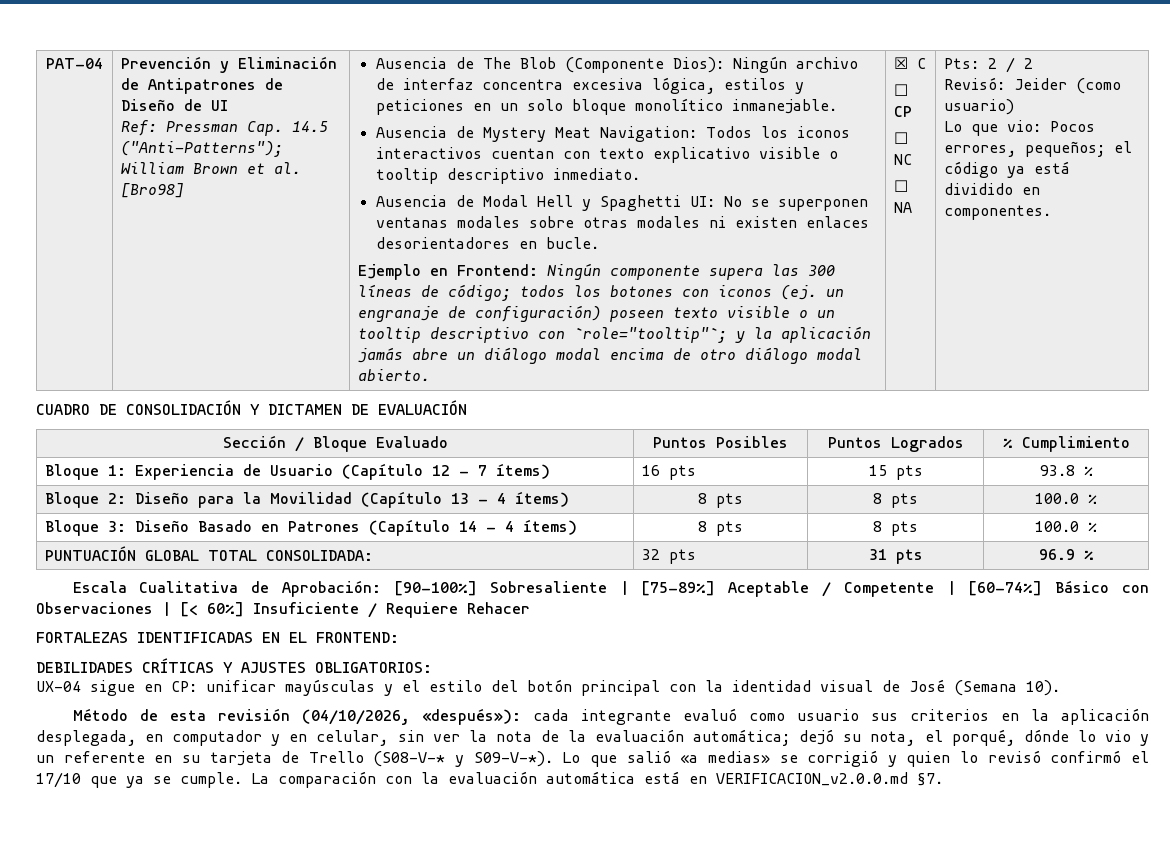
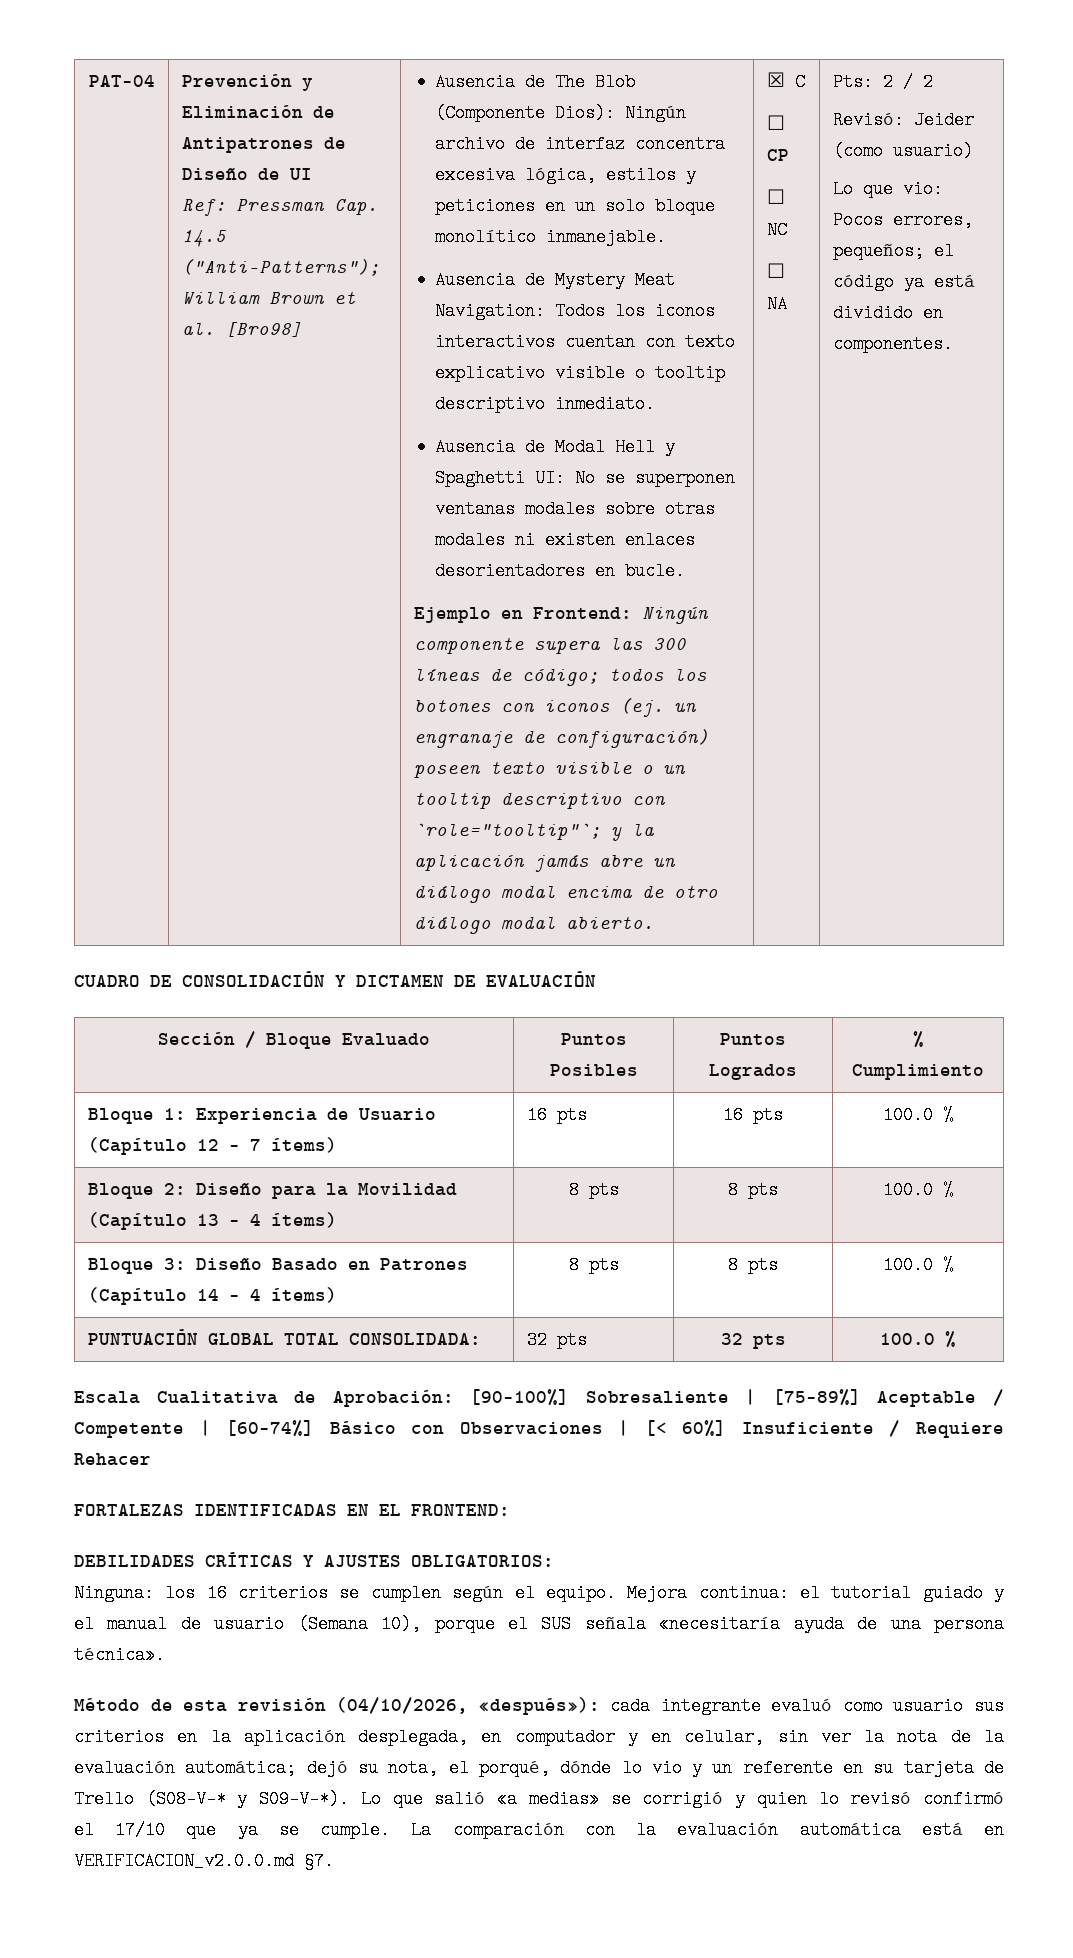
[868,465,923,480] [1039,465,1075,476] 15 pts | 93.8 -> [723,1106,783,1124] [883,1106,933,1124] 16 pts | 100.0
[868,549,923,564] [1038,549,1075,560] 31 pts | 96.9 -> [720,1333,786,1349] [880,1333,935,1345] 32 pts | 100.0
[36,679,1060,696] UX-04 sigue en CP: unificar mayúsculas y el estilo del botón principal con la identidad visual de José (Semana 10). -> [74,1584,1005,1602] [74,1615,1005,1633] [74,1646,165,1664] Ninguna: los 16 criterios se cumplen según el equipo. Mejora continua: el tutorial guiado y el manual de usuario (Semana 10), porque el SUS señala «necesitaría ayuda de una persona técnica».

